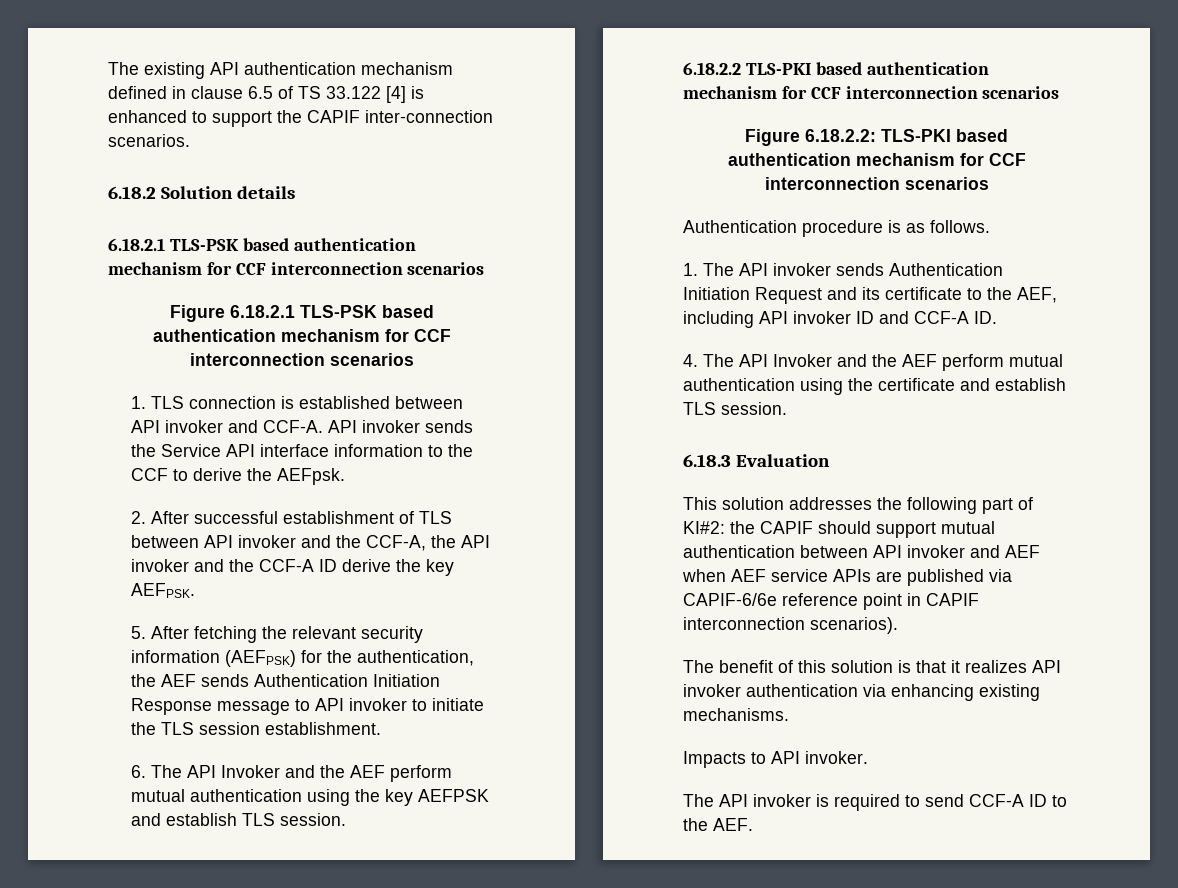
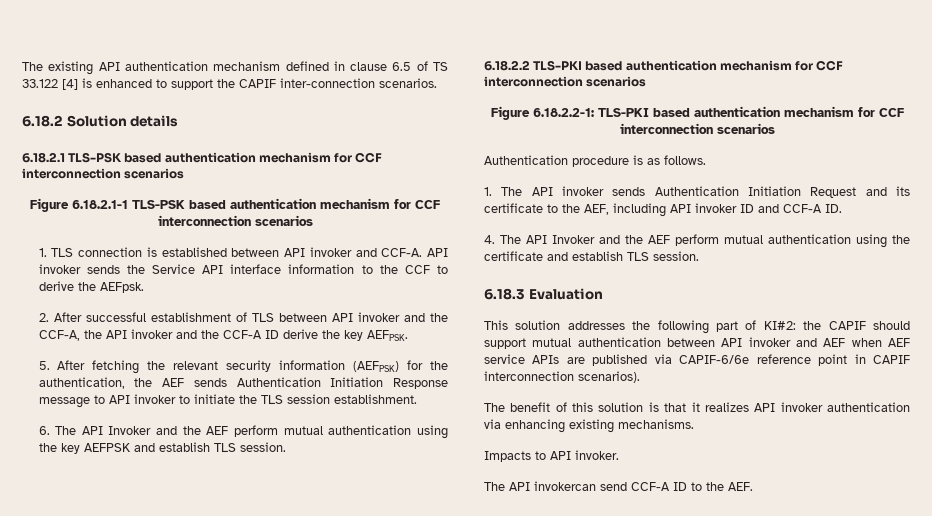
[229,305,295,318] 6.18.2.1 -> [72,200,128,209] 6.18.2.1-1
[805,129,876,142] 6.18.2.2: -> [532,108,594,117] 6.18.2.2-1:
[753,794,920,811] invoker is required to -> [534,481,596,491] invokercan

